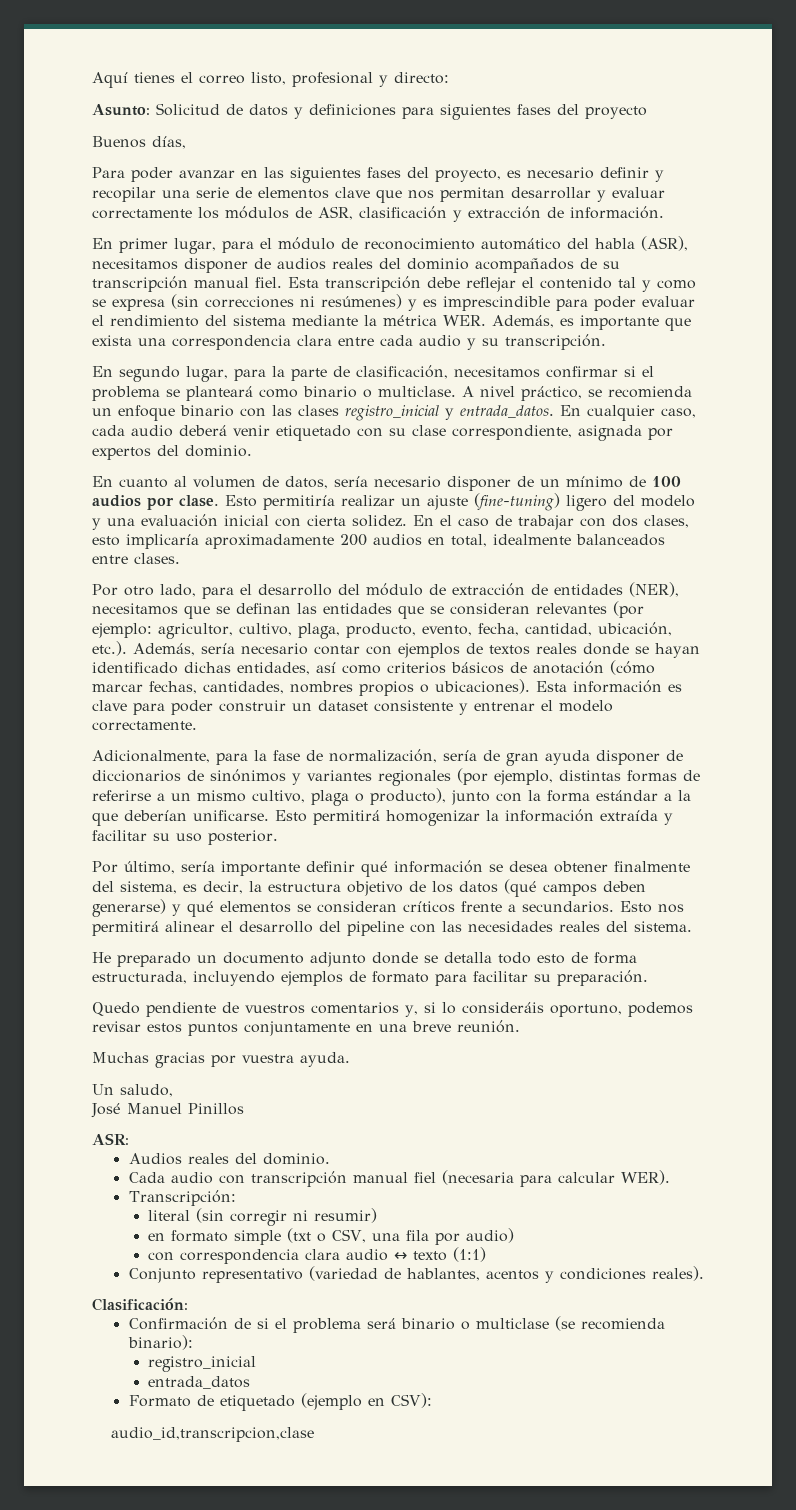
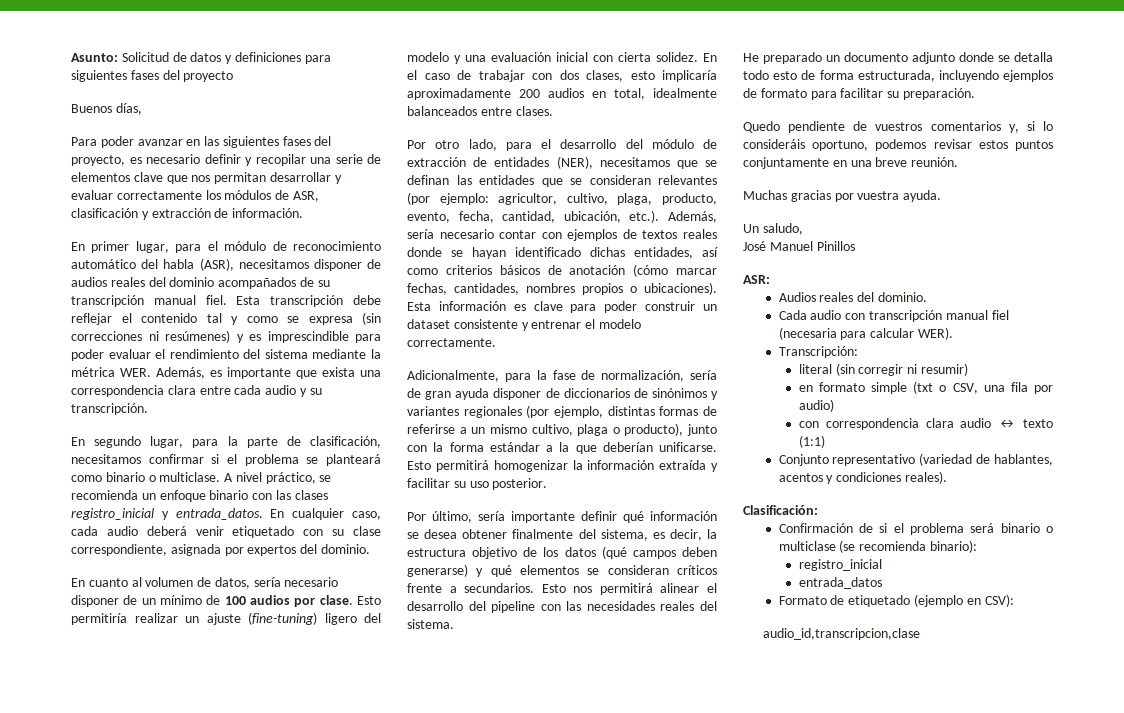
[92,72,449,88] Aquí tienes el correo listo, profesional y directo: // -> (71, 57) none

